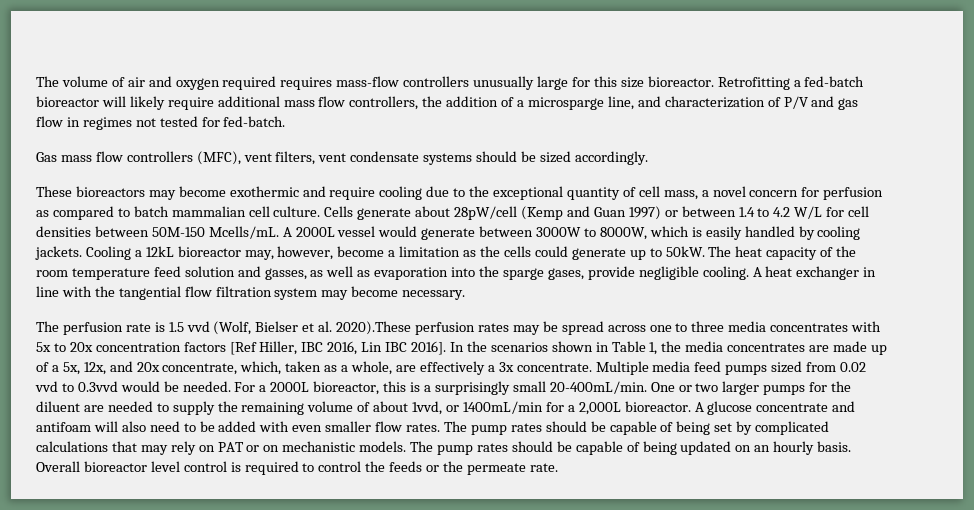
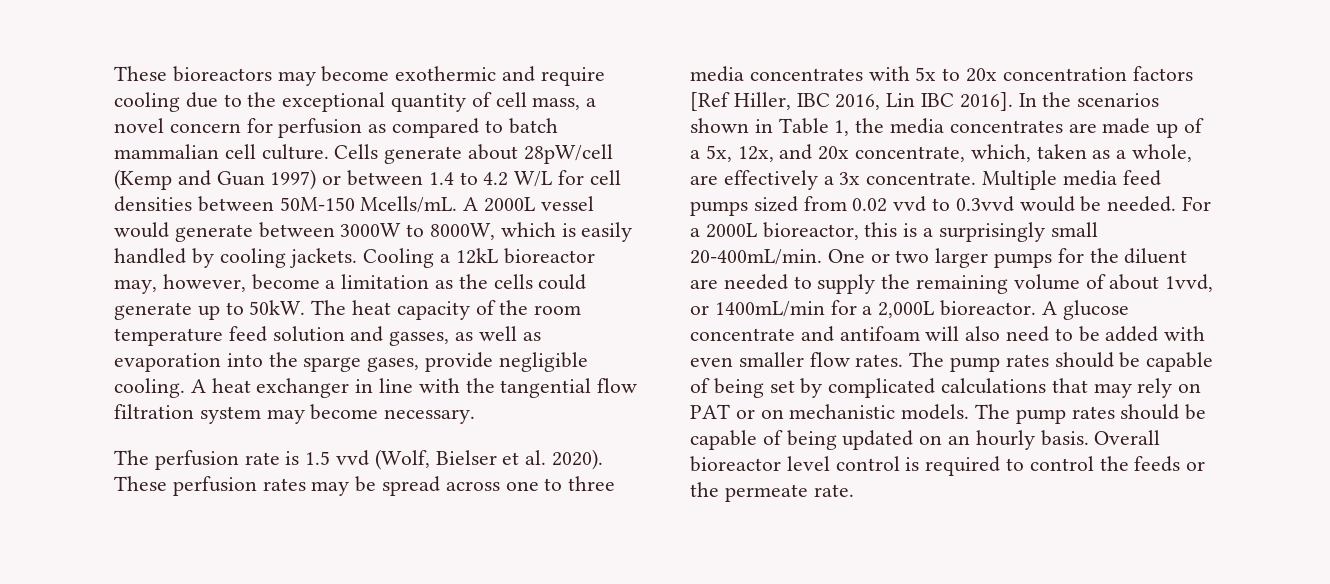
[36,76,865,90] [36,96,859,110] [36,116,286,130] [36,151,648,165] The volume of air and oxygen required requires mass-flow controllers unusually large for this size bioreactor. Retrofitting a fed-batch bioreactor will likely require additional mass flow controllers, the addition of a microsparge line, and characterization of P/V and gas flow in regimes not tested for fed-batch. // Gas mass flow controllers (MFC), vent filters, vent condensate systems should be sized accordingly. // -> (114, 73) none
[336,321,412,335] 2020).These -> [552,449,604,470] [114,476,167,491] 2020). These

